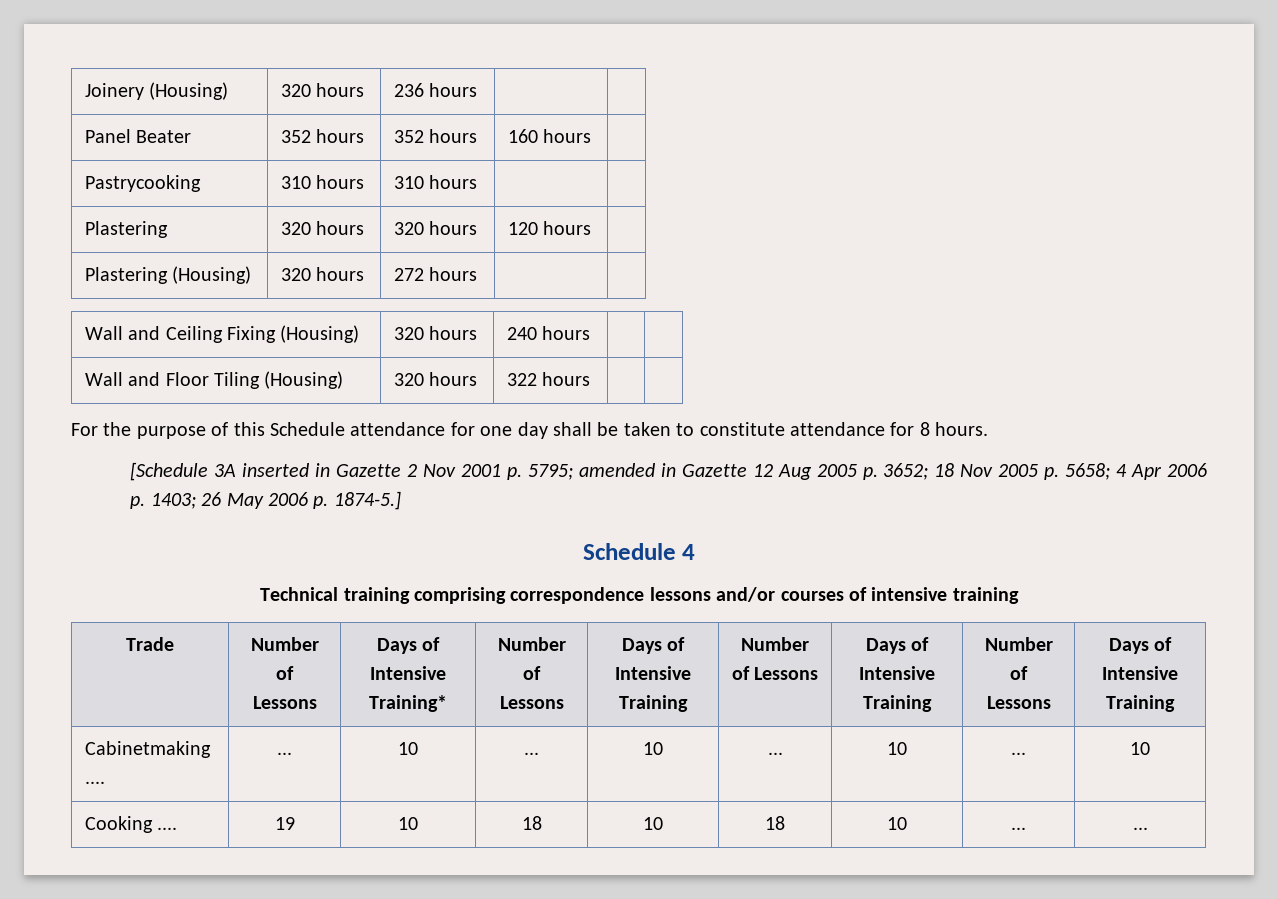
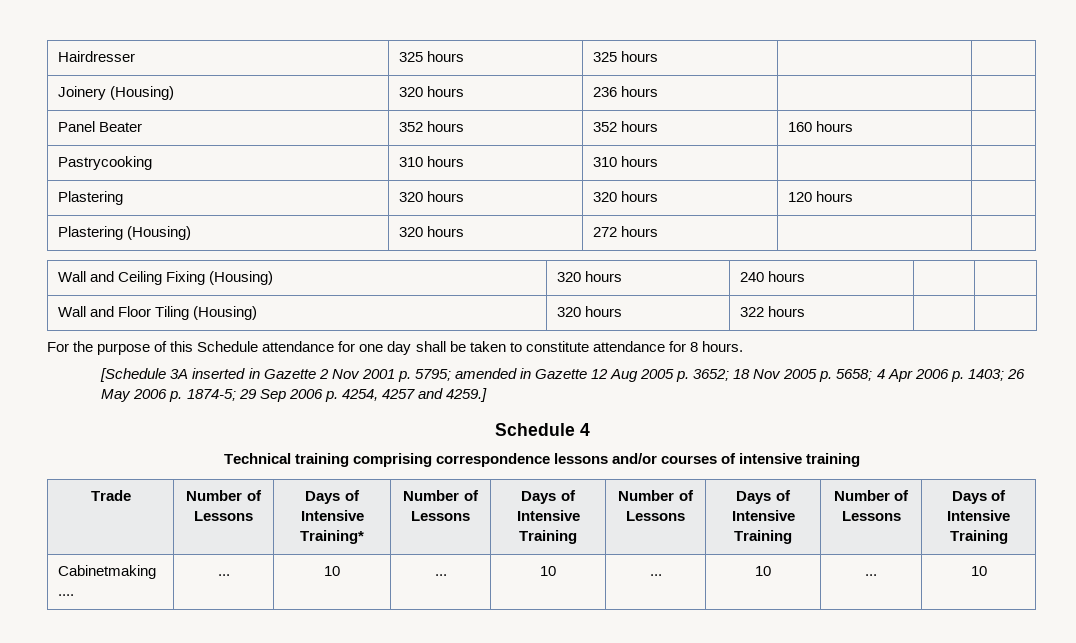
(84, 91) none -> [58,51,136,62] [399,51,465,62] [593,51,659,62] Hairdresser | 325 hours | 325 hours | | //
[333,491,401,510] 1874-5.] -> [186,388,487,402] 1874-5; 29 Sep 2006 p. 4254, 4257 and 4259.]
[84,816,178,833] [274,817,295,830] [398,817,418,830] [521,816,542,830] [643,817,663,830] [765,816,785,830] [887,817,907,830] [1011,827,1026,830] [1132,827,1148,830] // Cooking .... | 19 | 10 | 18 | 10 | 18 | 10 | ... | ... -> (987, 571) none

